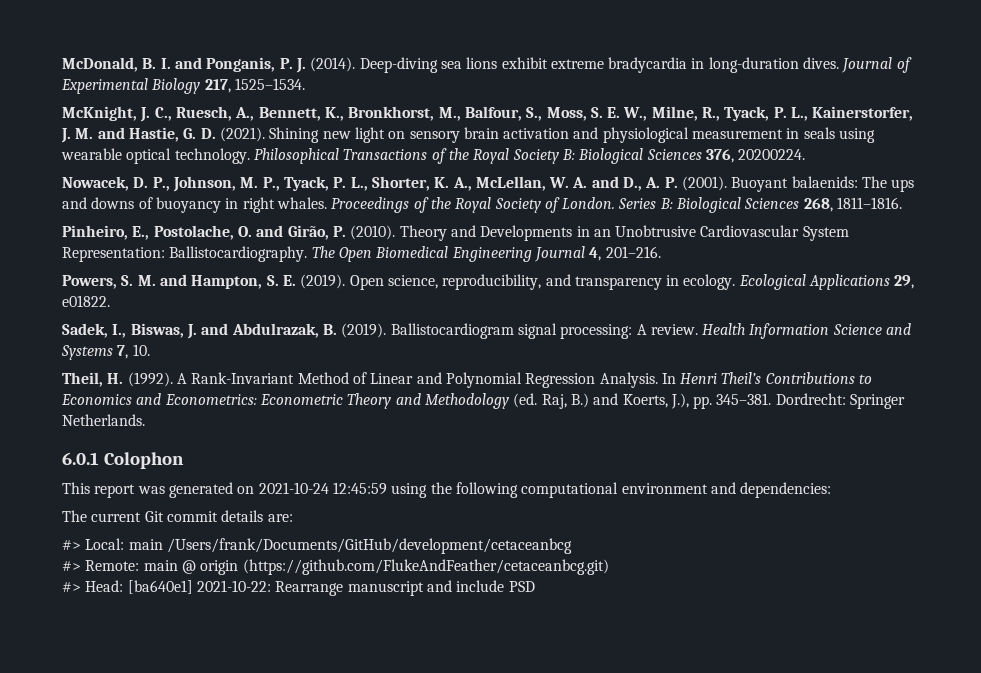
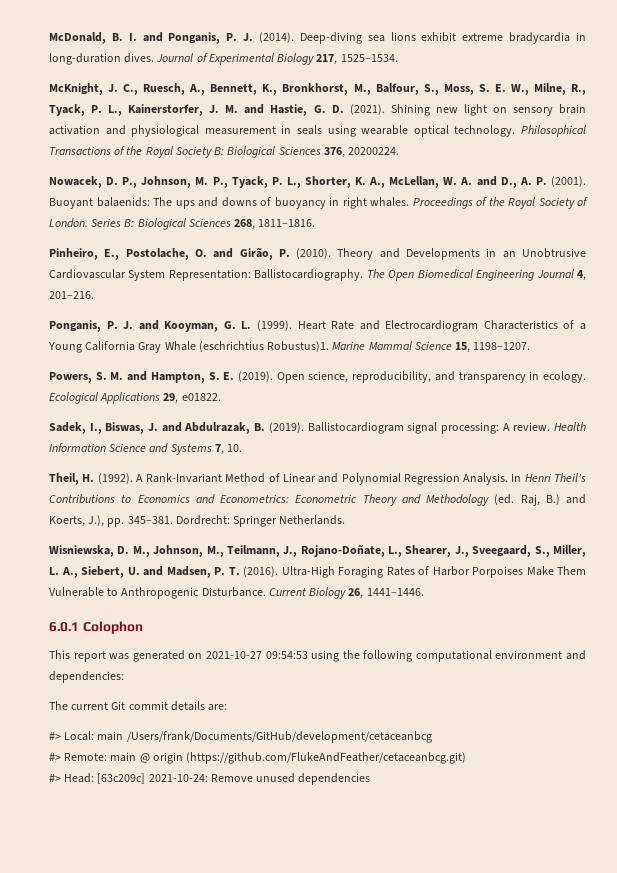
(661, 252) none -> [49,320,586,332] [48,341,531,353] // Ponganis, P. J. and Kooyman, G. L. (1999). Heart Rate and Electrocardiogram Characteristics of a Young California Gray Whale (eschrichtius Robustus)1. Marine Mammal Science 15, 1198–1207.
(145, 420) none -> [49,545,586,557] [49,566,586,578] [49,587,424,599] // Wisniewska, D. M., Johnson, M., Teilmann, J., Rojano-Doñate, L., Shearer, J., Sveegaard, S., Miller, L. A., Siebert, U. and Madsen, P. T. (2016). Ultra-High Foraging Rates of Harbor Porpoises Make Them Vulnerable to Anthropogenic Disturbance. Current Biology 26, 1441–1446.
[258,482,387,495] 2021-10-24 12:45:59 -> [205,651,308,659] 2021-10-27 09:54:53
[127,580,535,596] [ba640e1] 2021-10-22: Rearrange manuscript and include PSD -> [97,773,371,785] [63c209c] 2021-10-24: Remove unused dependencies

